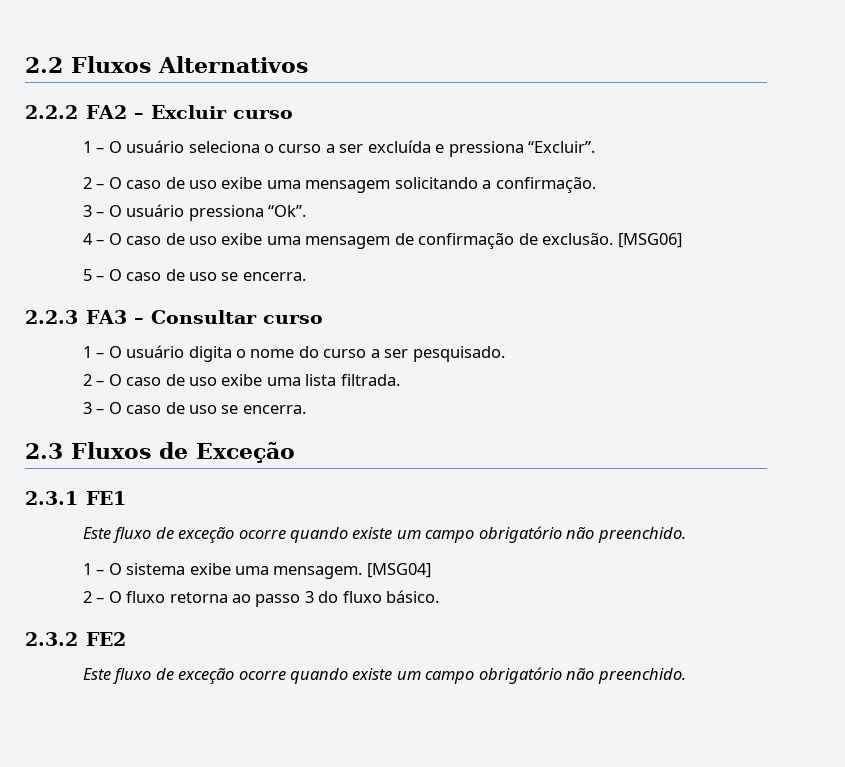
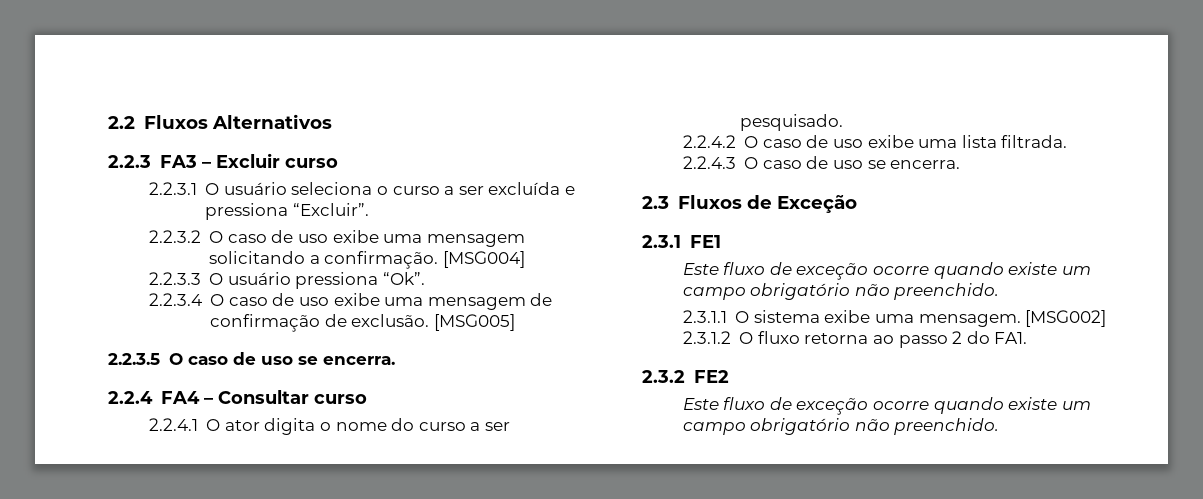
[25,105,128,119] 2.2.2 FA2 -> [108,155,197,168] 2.2.3 FA3
[82,141,105,153] 1 – -> [148,182,197,195] 2.2.3.1
[82,177,105,189] 2 – -> [148,230,201,243] 2.2.3.2
[82,205,105,217] // 3 – -> [442,251,525,268] [148,272,201,285] [MSG004] // 2.2.3.3
[82,233,105,245] 4 – -> [148,293,202,306] 2.2.3.4
[617,233,682,248] [82,269,306,281] [25,310,128,324] [MSG06] // 5 – O caso de uso se encerra. // 2.2.3 FA3 -> [433,314,515,331] [108,352,395,365] [108,391,200,404] [MSG005] // 2.2.3.5 O caso de uso se encerra. // 2.2.4 FA4
[82,345,185,358] 1 – O usuário -> [148,418,260,431] 2.2.4.1 O ator
[82,374,105,386] 2 – -> [682,135,736,148] 2.2.4.2
[82,402,105,414] 3 – -> [682,156,736,169] 2.2.4.3
[82,563,105,575] 1 – -> [682,310,727,323] 2.3.1.1
[366,563,431,578] [82,591,105,603] [MSG04] // 2 – -> [1025,310,1107,327] [682,331,731,344] [MSG002] // 2.3.1.2
[304,590,440,603] 3 do fluxo básico. -> [952,331,1028,344] 2 do FA1.

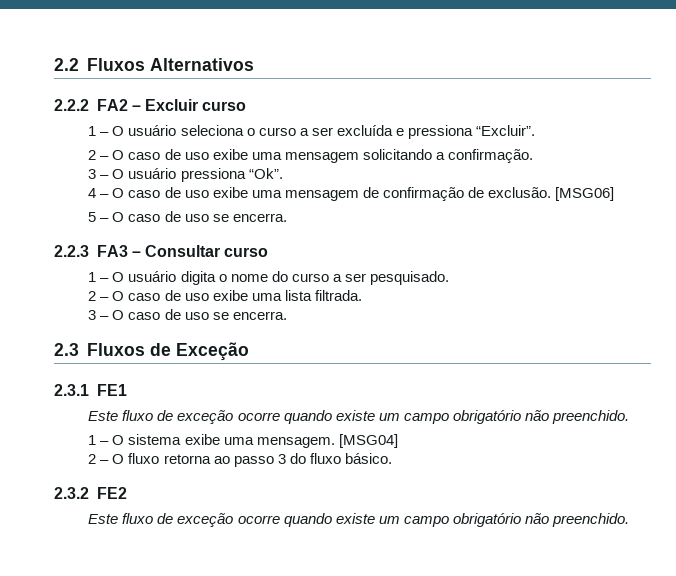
[108,155,197,168] 2.2.3 FA3 -> [54,99,128,111] 2.2.2 FA2
[148,182,197,195] 2.2.3.1 -> [88,126,110,136] 1 –
[148,230,201,243] 2.2.3.2 -> [88,150,110,160] 2 –
[442,251,525,268] [148,272,201,285] [MSG004] // 2.2.3.3 -> [88,169,110,179] // 3 –
[148,293,202,306] 2.2.3.4 -> [88,188,110,198] 4 –
[433,314,515,331] [108,352,395,365] [108,391,200,404] [MSG005] // 2.2.3.5 O caso de uso se encerra. // 2.2.4 FA4 -> [554,187,614,201] [88,211,287,222] [54,245,128,257] [MSG06] // 5 – O caso de uso se encerra. // 2.2.3 FA3
[148,418,260,431] 2.2.4.1 O ator -> [88,271,177,282] 1 – O usuário
[682,135,736,148] 2.2.4.2 -> [88,291,110,301] 2 –
[682,156,736,169] 2.2.4.3 -> [88,310,110,320] 3 –
[682,310,727,323] 2.3.1.1 -> [88,435,110,445] 1 –
[1025,310,1107,327] [682,331,731,344] [MSG002] // 2.3.1.2 -> [338,434,398,448] [88,454,110,464] [MSG04] // 2 –
[952,331,1028,344] 2 do FA1. -> [277,453,392,464] 3 do fluxo básico.

